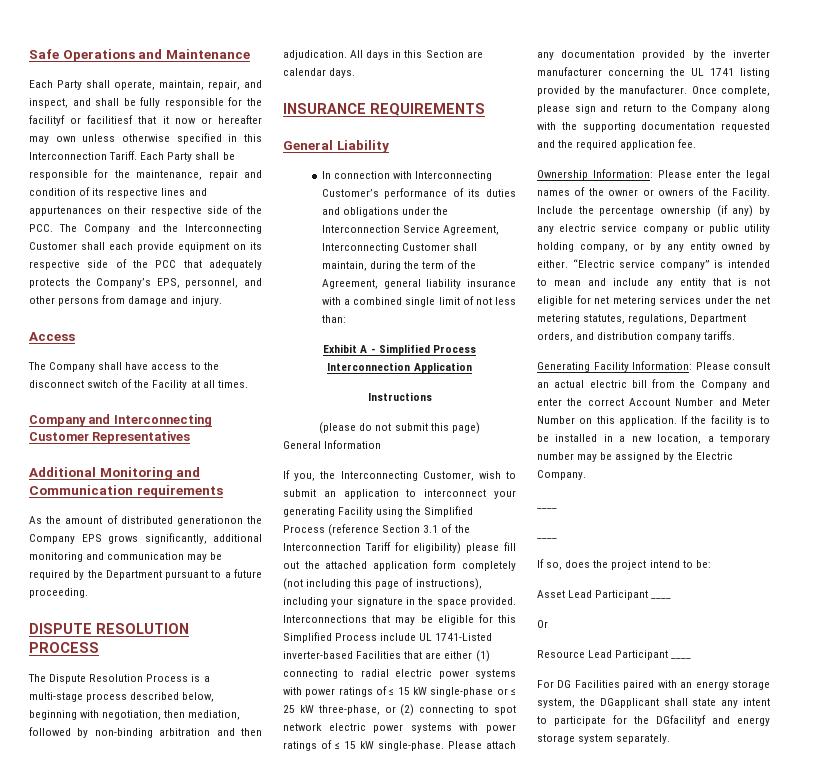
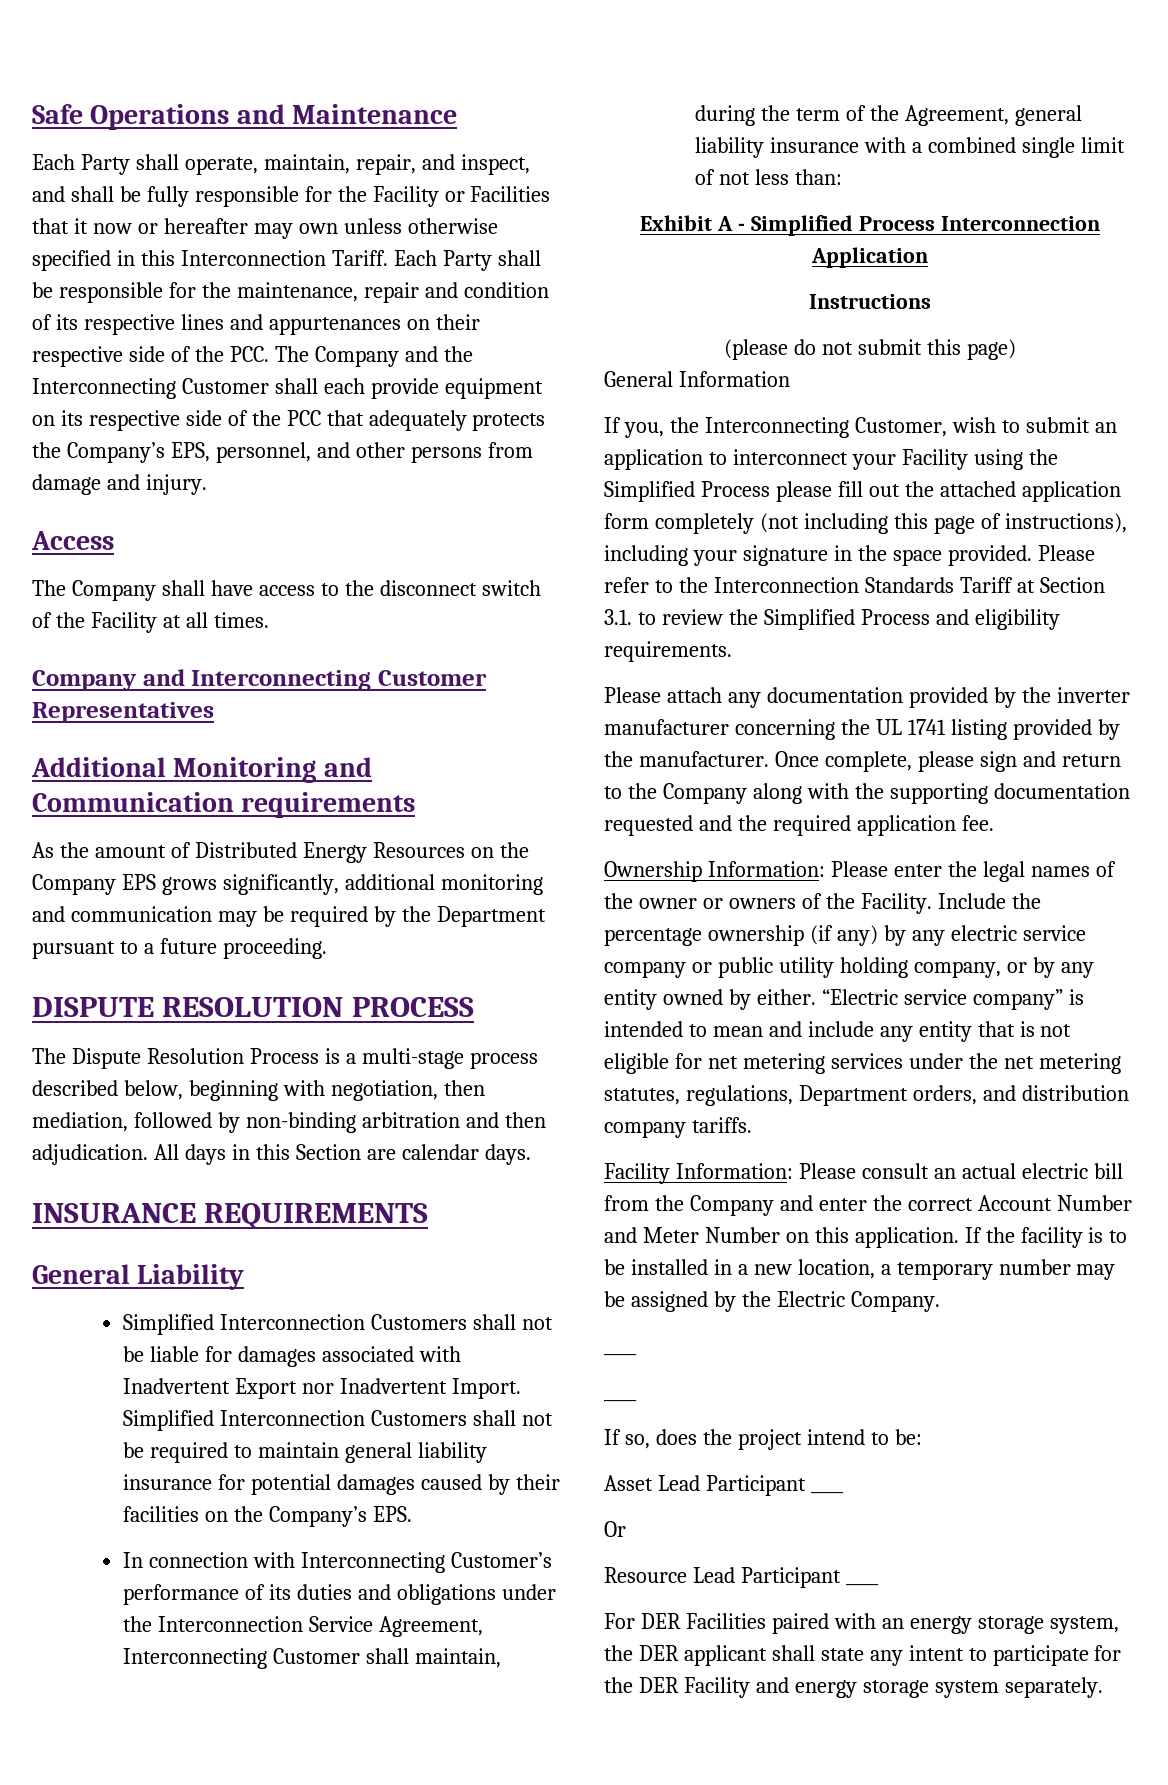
[29,115,134,126] facilityf or facilitiesf -> [372,186,551,207] Facility or Facilities
[120,516,243,526] distributed generationon -> [194,842,494,863] Distributed Energy Resources on
(389, 146) none -> [123,1314,553,1335] [123,1346,461,1367] [123,1378,521,1399] [123,1410,553,1431] [123,1442,487,1463] [123,1474,560,1495] [123,1506,412,1527] // Simplified Interconnection Customers shall not be liable for damages associated with Inadvertent Export nor Inadvertent Import. Simplified Interconnection Customers shall not be required to maintain general liability insurance for potential damages caused by their facilities on the Company’s EPS.
[283,507,335,517] generating -> (896, 462) none
[328,524,470,536] [283,542,462,554] (reference Section 3.1 of the Interconnection Tariff for eligibility) -> (770, 489) none
[283,614,516,625] [283,632,493,643] [283,650,490,662] [283,669,516,679] [283,686,516,697] [283,704,516,716] [283,723,516,733] [283,740,444,751] Interconnections that may be eligible for this Simplified Process include UL 1741-Listed inverter-based Facilities that are either (1) connecting to radial electric power systems with power ratings of ≤ 15 kW single-phase or ≤ 25 kW three-phase, or (2) connecting to spot network electric power systems with power ratings of ≤ 15 kW single-phase. -> [1037,545,1095,561] [604,577,1105,593] [604,609,1060,630] [604,641,732,662] Please refer to the Interconnection Standards Tariff at Section 3.1. to review the Simplified Process and eligibility requirements. //
[537,362,590,372] Generating -> (752, 1125) none
[557,680,572,688] DG -> [640,1613,681,1629] DER
[599,698,659,708] DGapplicant -> [638,1645,767,1666] DER applicant
[656,715,706,726] DGfacilityf -> [638,1677,750,1698] DER Facility

